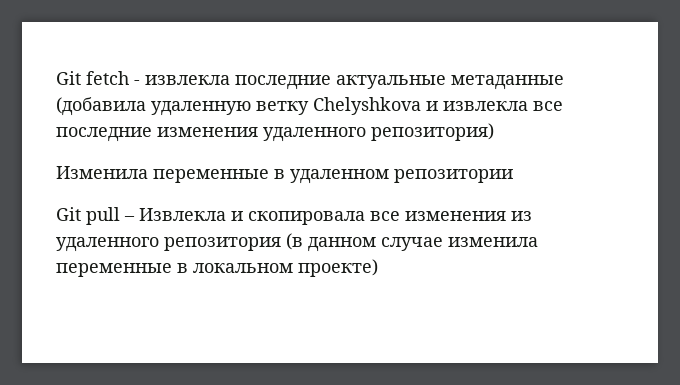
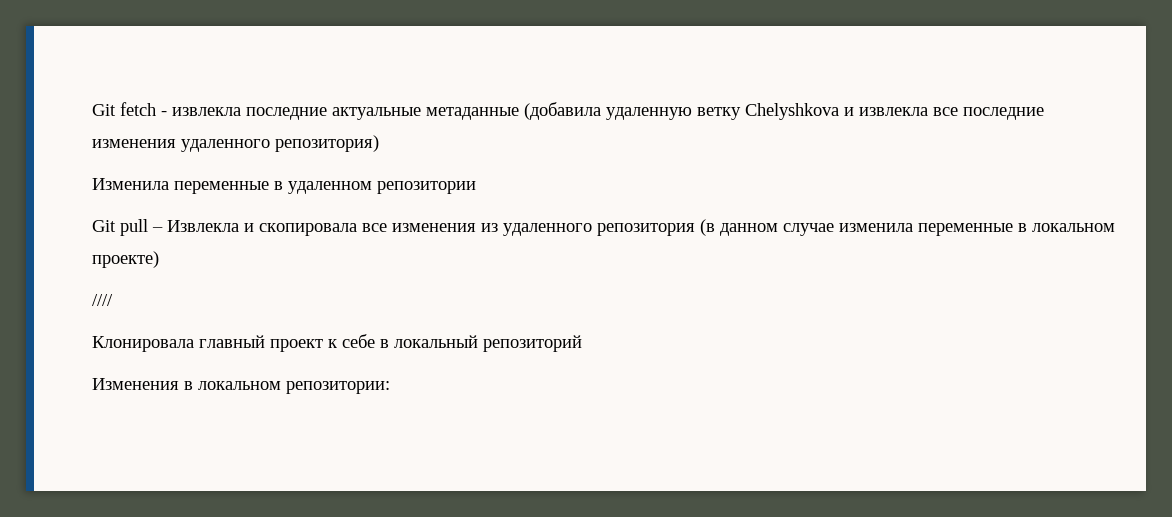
(378, 268) none -> [92,294,113,306] [92,334,582,352] [92,378,390,394] // //// // Клонировала главный проект к себе в локальный репозиторий // Изменения в локальном репозитории:

